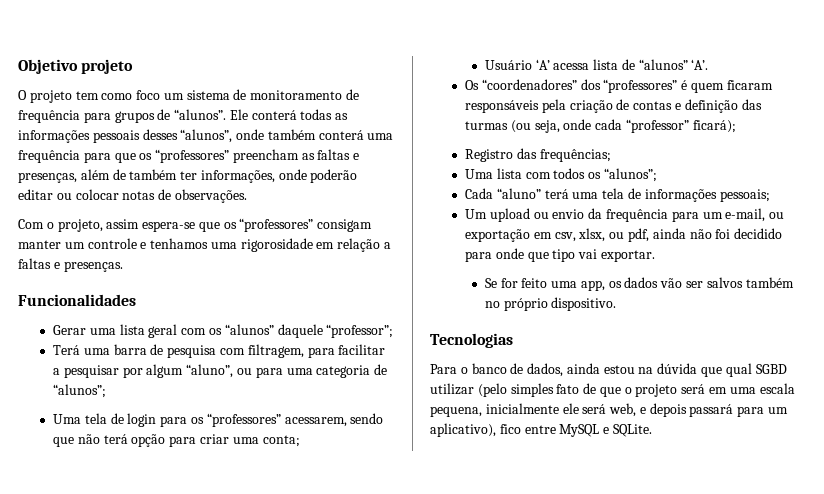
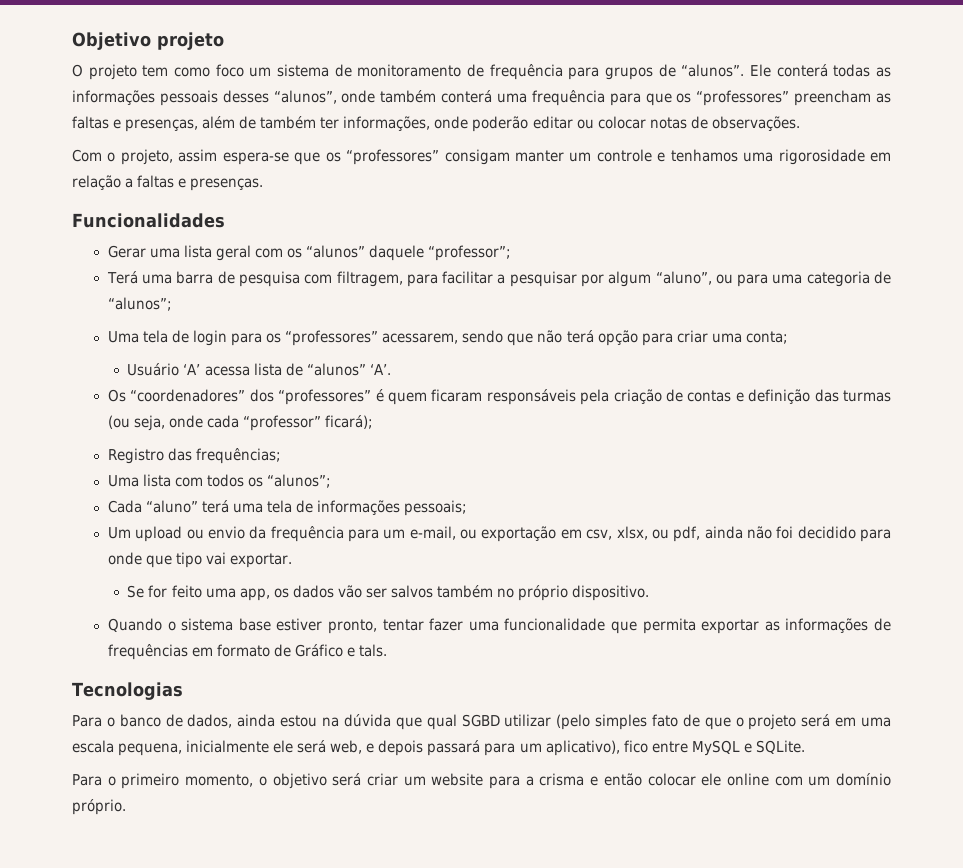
(617, 304) none -> [107,618,892,634] [107,644,388,660] // Quando o sistema base estiver pronto, tentar fazer uma funcionalidade que permita exportar as informações de frequências em formato de Gráfico e tals.
(652, 430) none -> [72,773,892,789] [72,799,126,815] // Para o primeiro momento, o objetivo será criar um website para a crisma e então colocar ele online com um domínio próprio.

